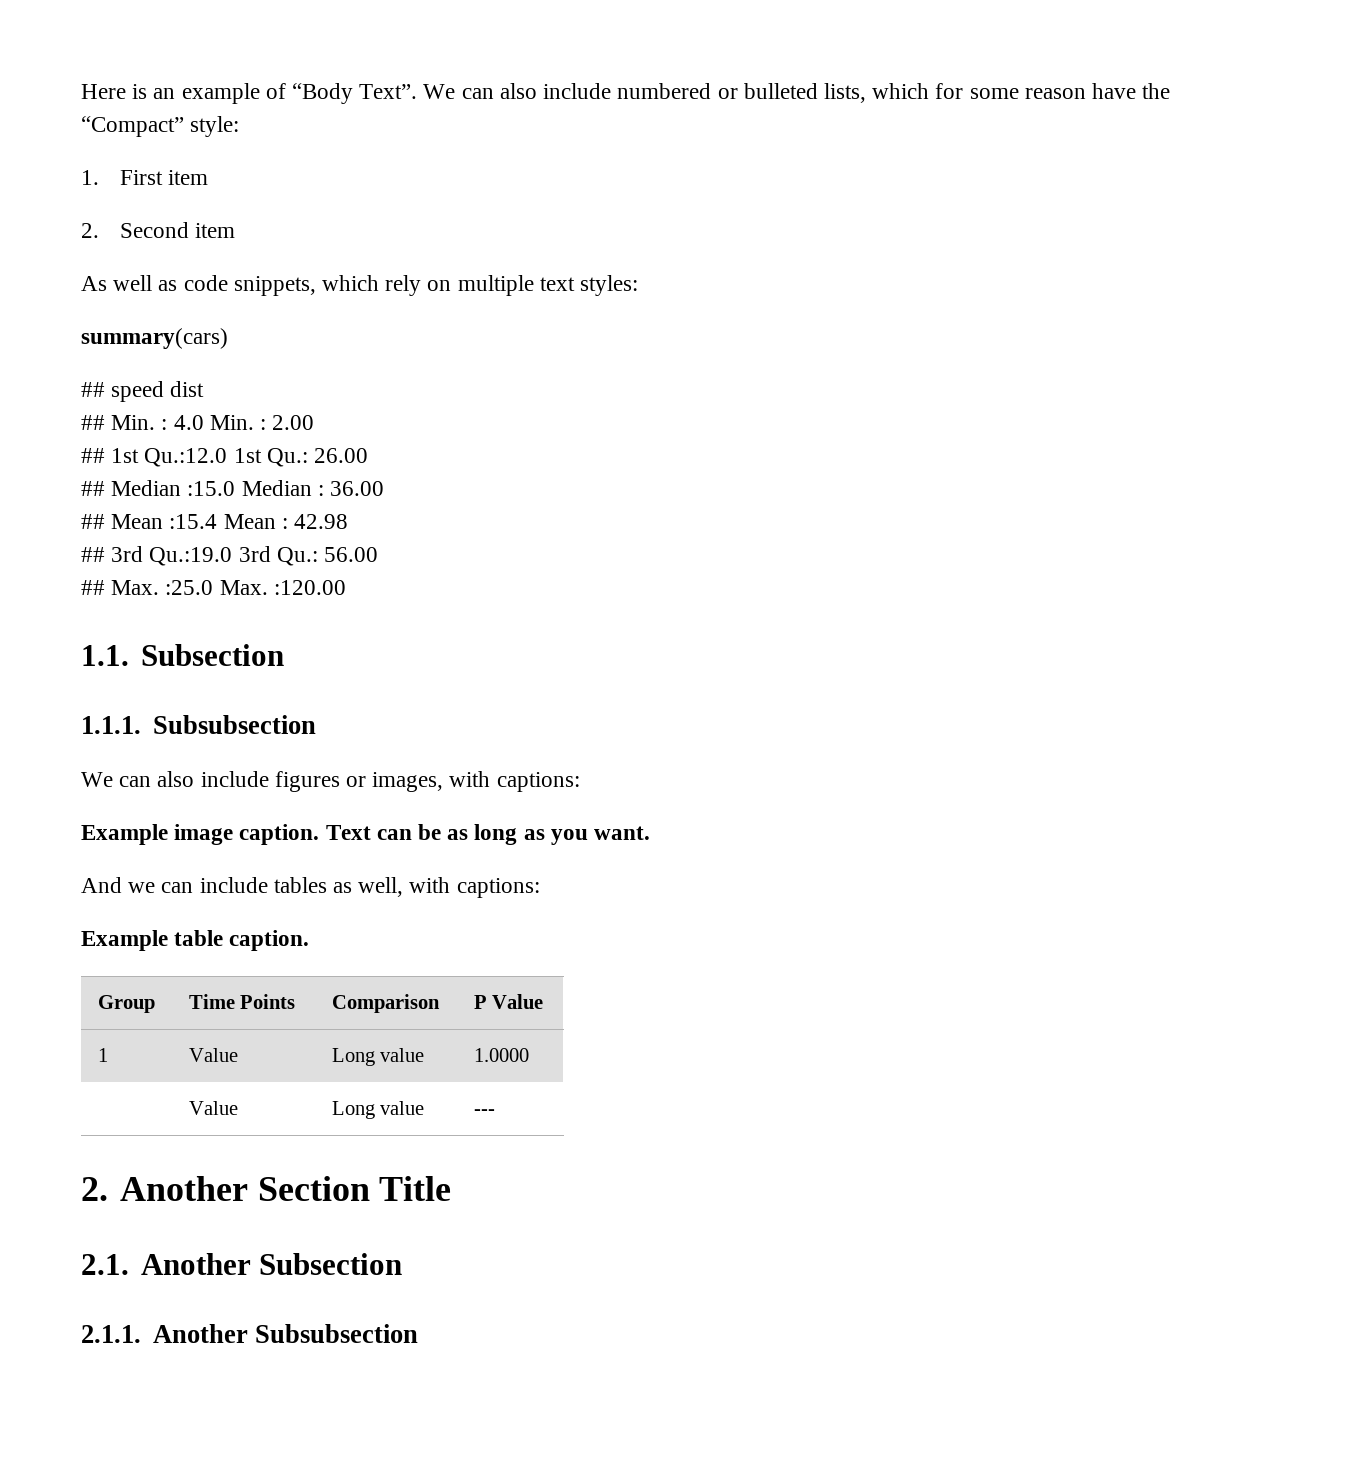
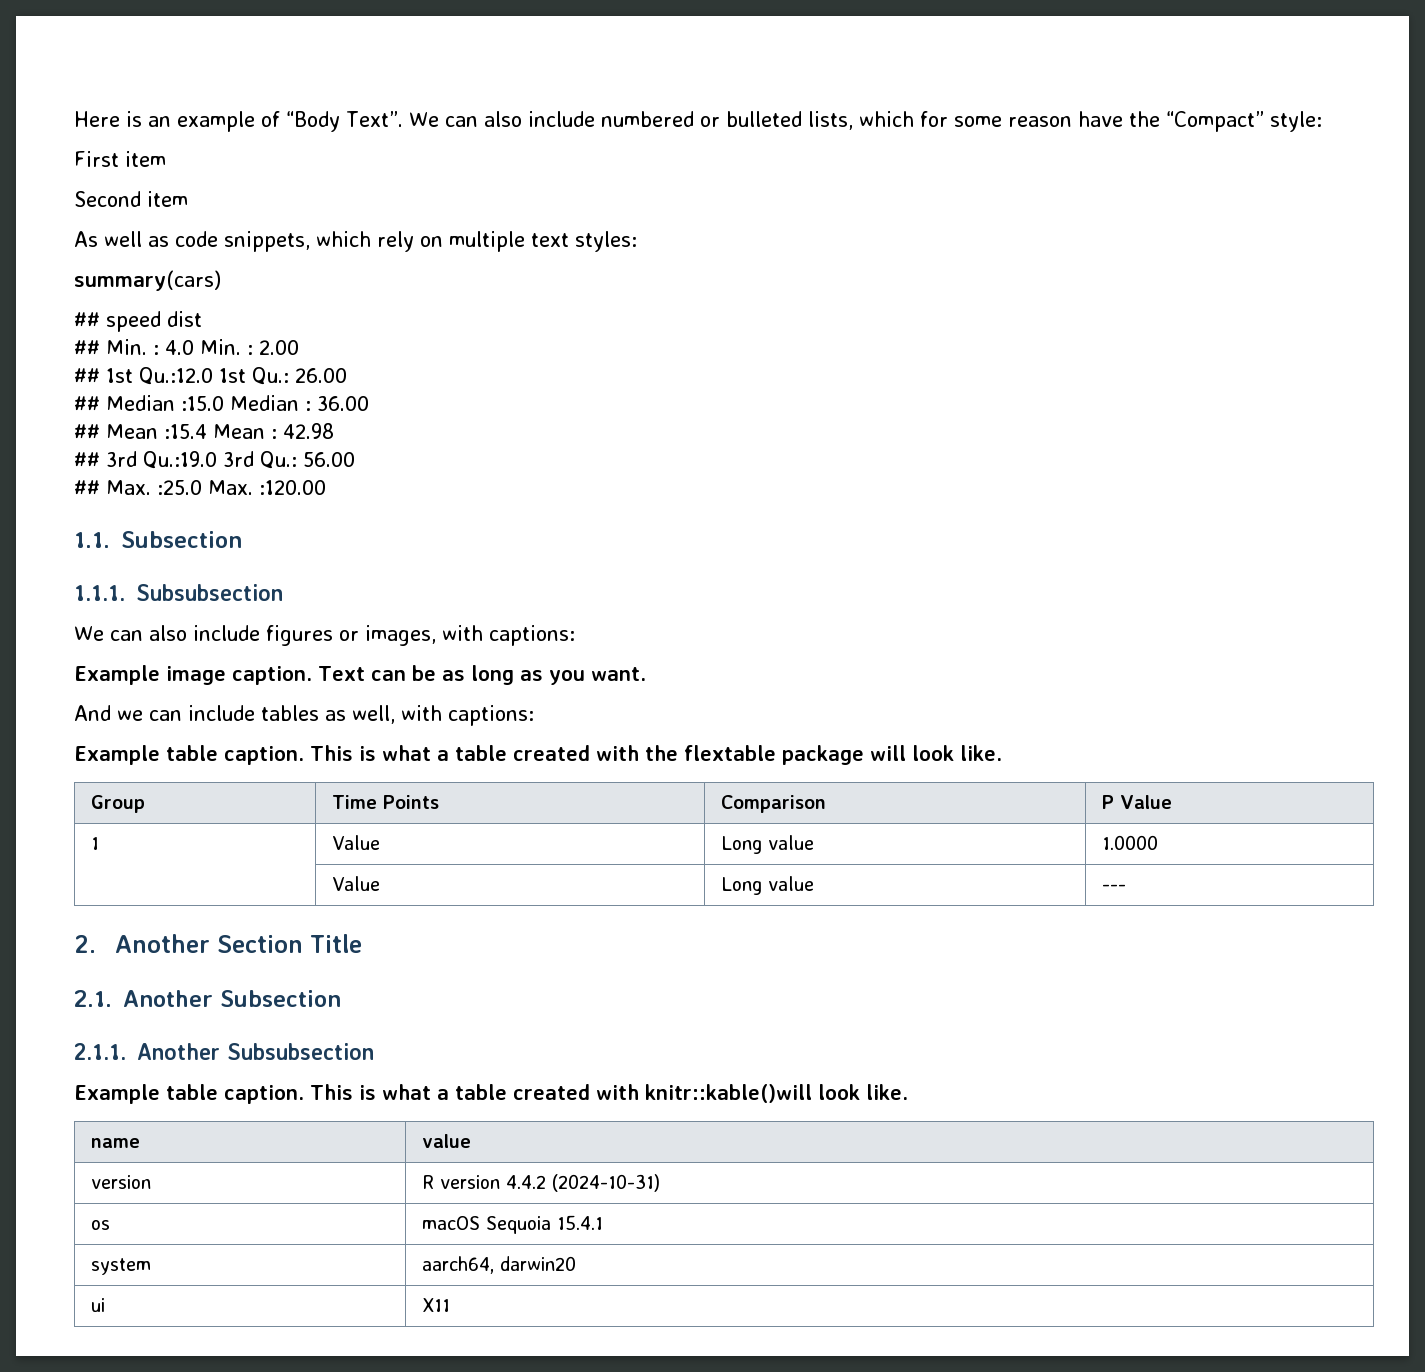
[81,170,99,185] 1. -> (1322, 121) none
[81,223,99,238] 2. -> (166, 159) none
(310, 940) none -> [310,745,1002,765] This is what a table created with the flextable package will look like.
(418, 1333) none -> [74,1084,908,1104] [90,1138,140,1148] [421,1134,471,1148] [90,1175,151,1189] [421,1174,660,1192] [90,1220,110,1230] [421,1215,603,1234] [90,1258,151,1275] [421,1256,576,1274] [90,1298,105,1312] [421,1298,450,1312] // Example table caption. This is what a table created with knitr::kable()will look like. // name | value // version | R version 4.4.2 (2024-10-31) // os | macOS Sequoia 15.4.1 // system | aarch64, darwin20 // ui | X11

